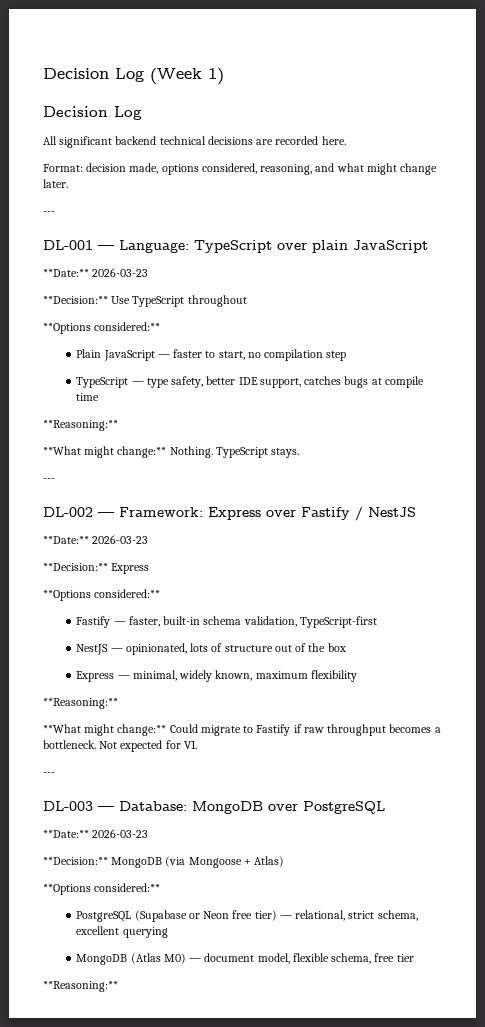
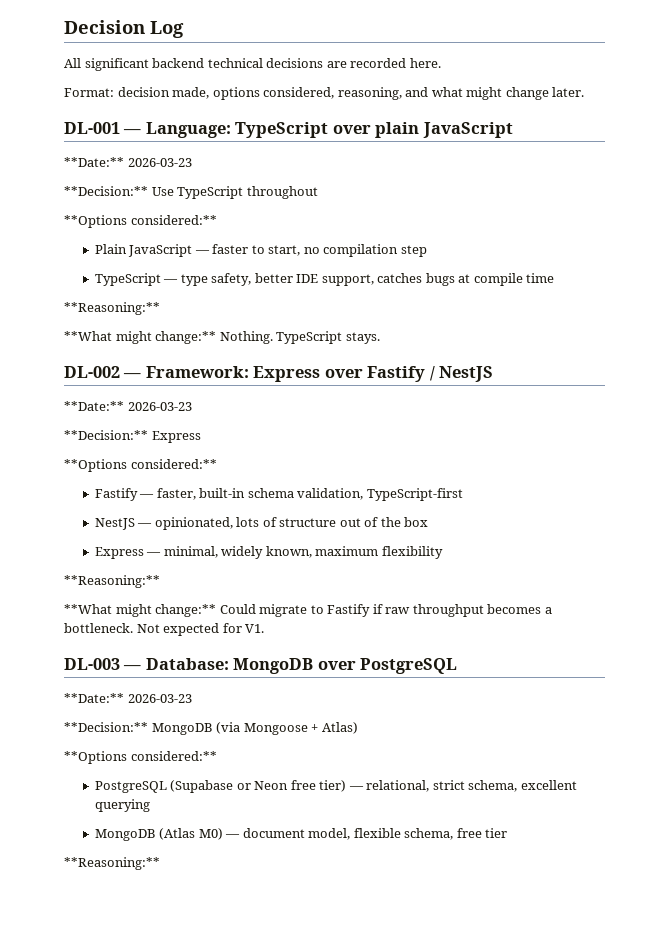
[43,68,224,85] [43,106,142,120] Decision Log (Week 1) // Decision Log -> [64,20,184,38] Decision Log
[43,211,55,215] // --- -> (585, 92) none
[43,478,55,482] // --- -> (380, 338) none
[43,772,55,776] // --- -> (265, 628) none

